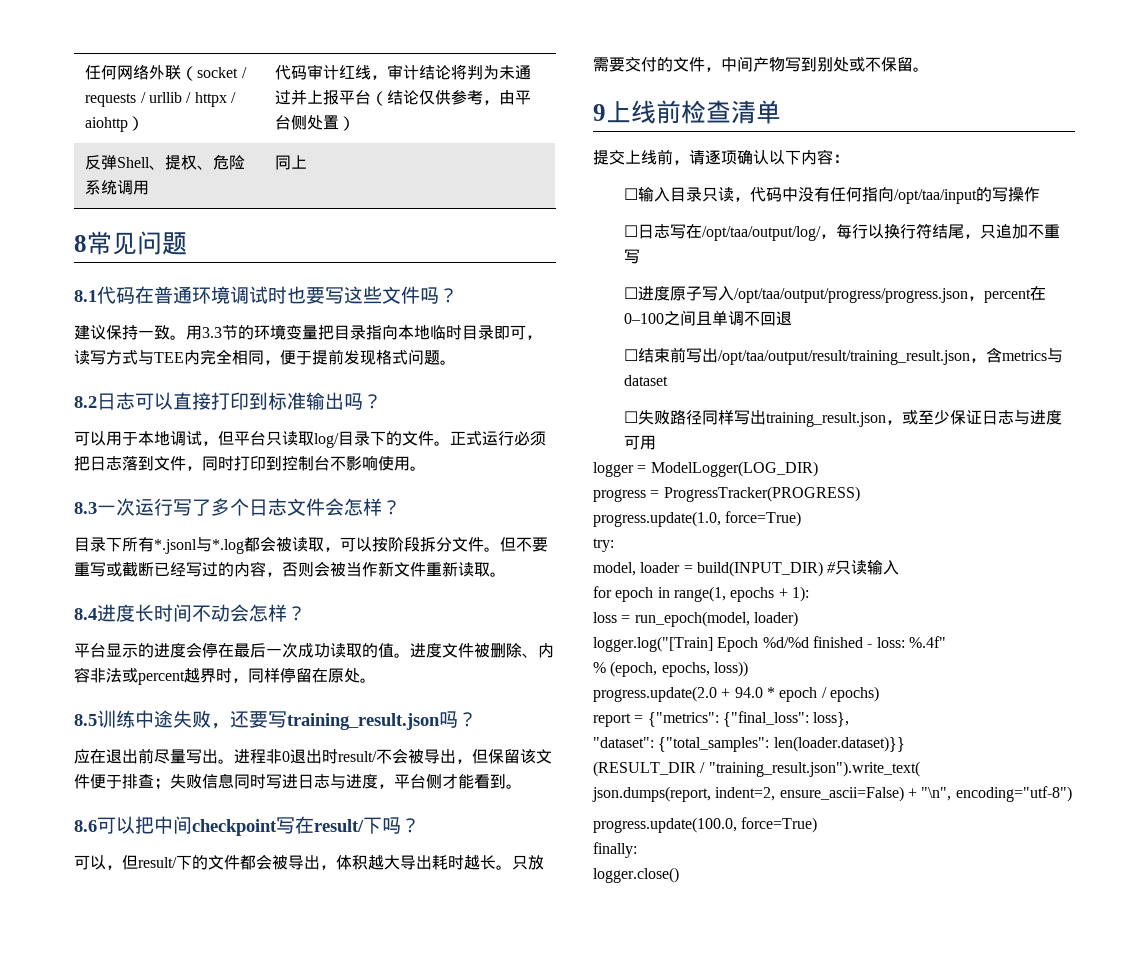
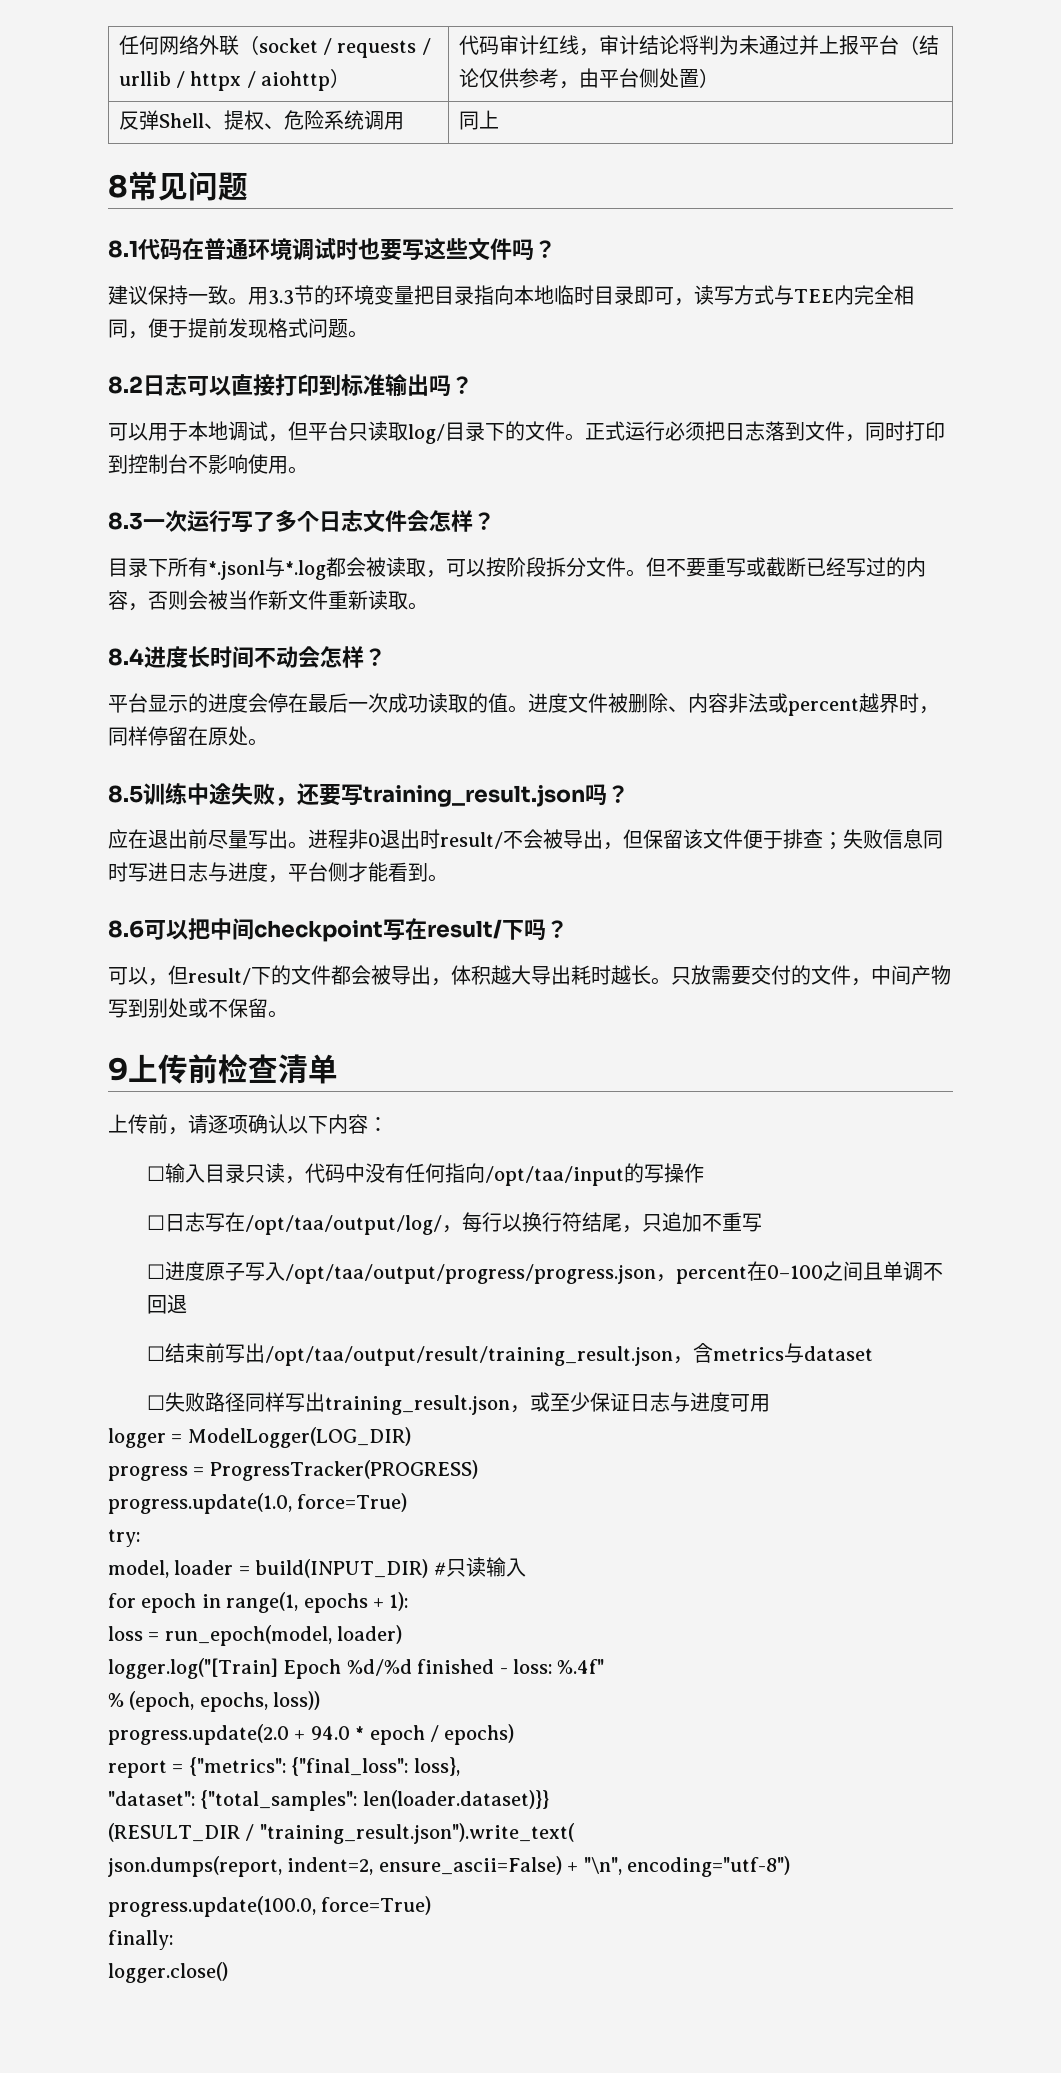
[631,100,656,124] 线 -> [158,1054,188,1084] 传
[593,150,657,165] 提交上线 -> [108,1114,148,1134] 上传

